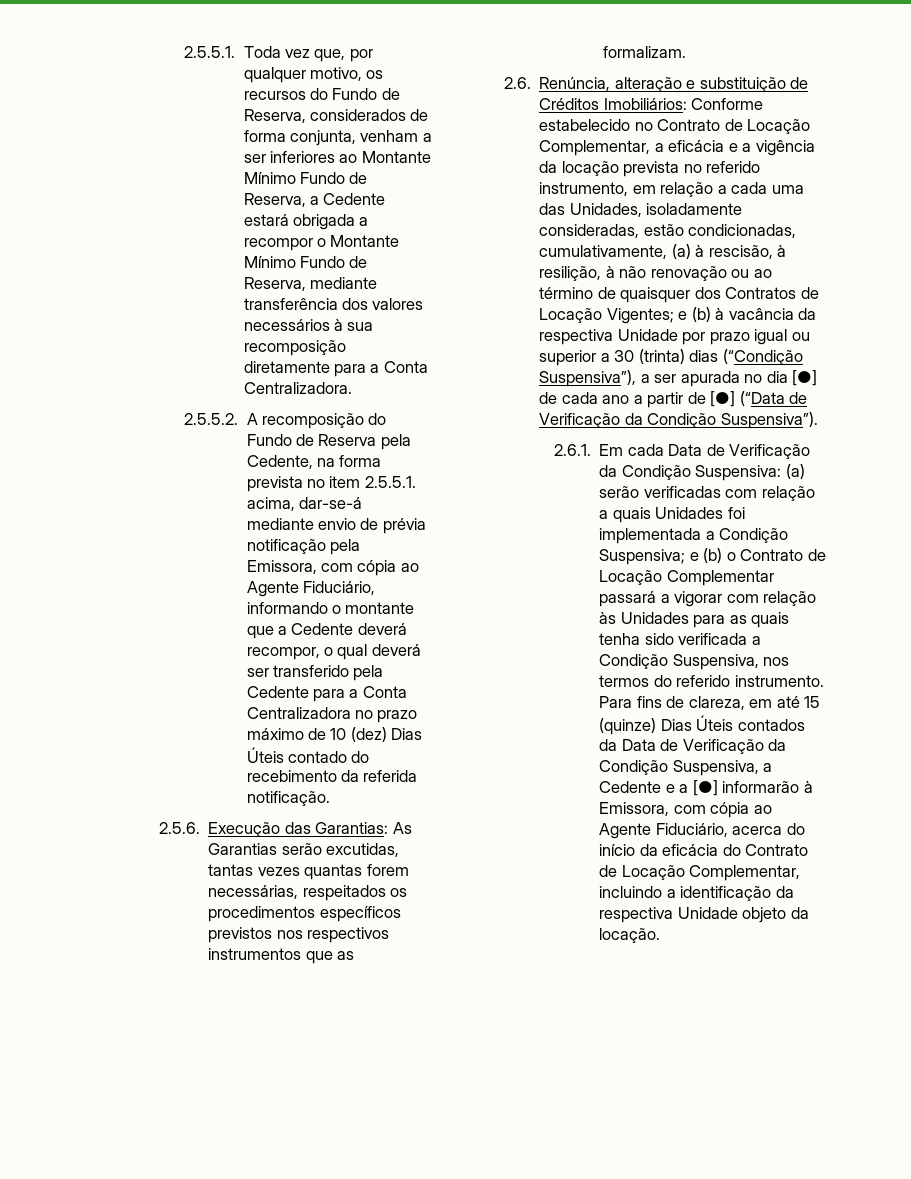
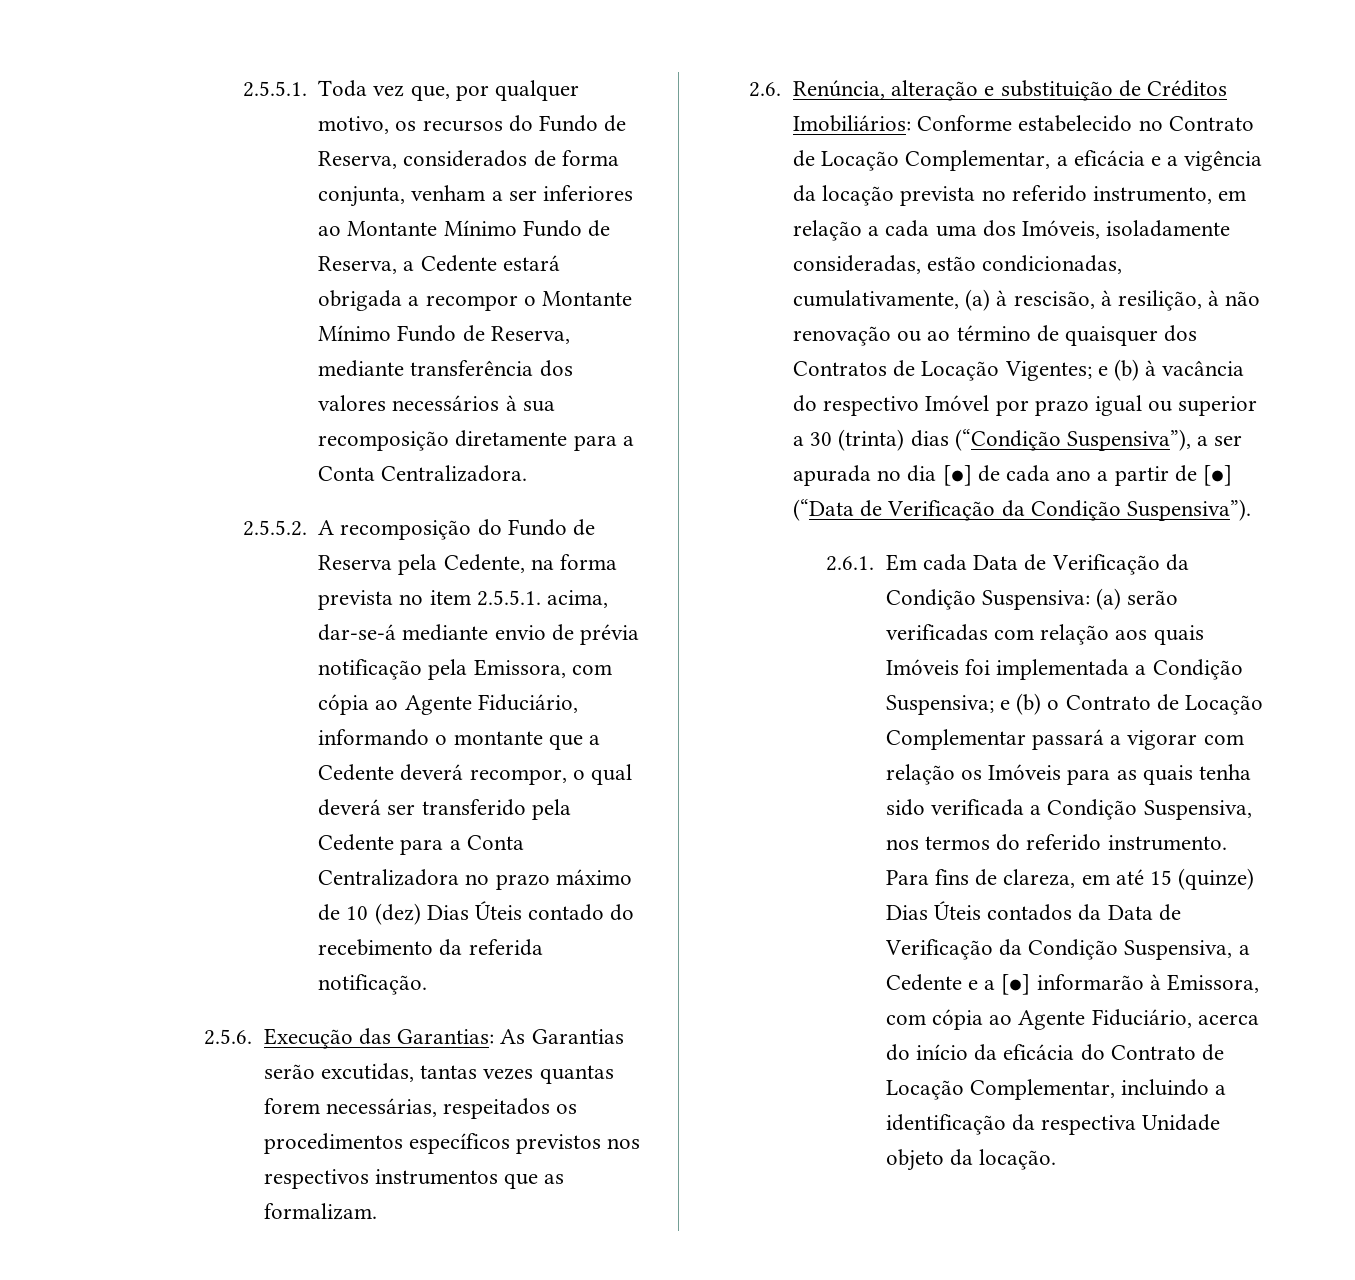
[539,203,642,217] das Unidades, -> [982,220,1100,239] dos Imóveis,
[798,308,817,320] [539,329,678,345] da respectiva Unidade -> [792,395,990,416] do respectivo Imóvel
[599,507,724,523] a quais Unidades -> [1115,625,1204,645] [885,659,959,675] aos quais Imóveis
[599,612,689,624] às Unidades -> [960,764,1062,780] os Imóveis

